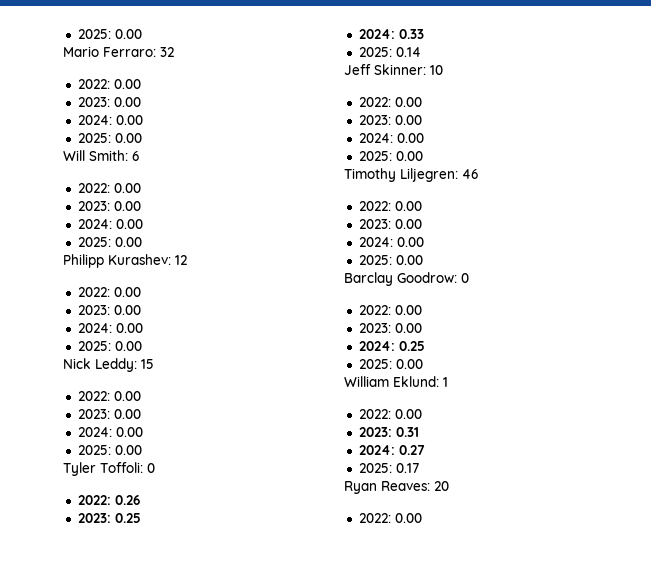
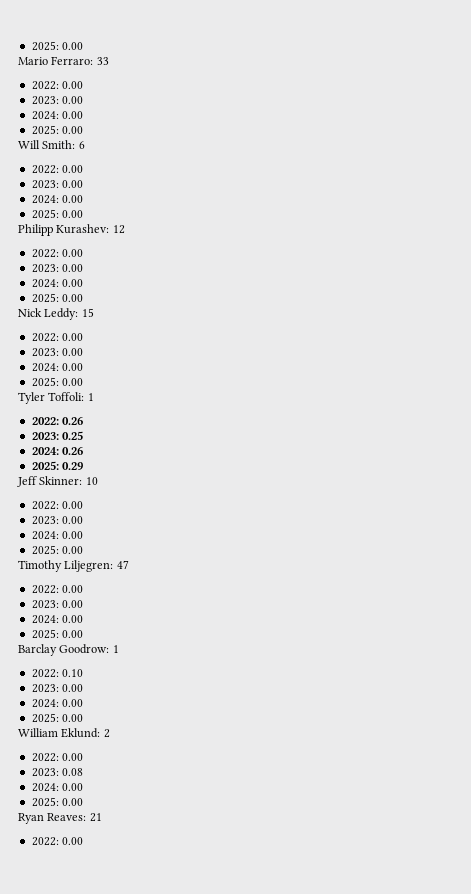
[160,47,174,57] 32 -> [96,57,109,65] 33
[147,463,155,473] 0 -> [87,393,94,401] 1
[398,29,424,39] [358,47,421,57] 0.33 // 2025: 0.14 -> [62,447,84,455] [31,461,84,470] 0.26 // 2025: 0.29
[462,169,478,179] 46 -> [116,560,129,569] 47
[461,273,469,283] [358,305,422,315] [358,323,422,333] [358,341,425,351] 0 // 2022: 0.00 // 2023: 0.00 // 2024: 0.25 -> [112,645,119,653] [31,669,84,678] [31,684,84,693] [31,699,84,708] 1 // 2022: 0.10 // 2023: 0.00 // 2024: 0.00
[443,377,448,387] [358,409,422,419] [358,427,419,437] [358,445,425,455] [358,463,419,473] 1 // 2022: 0.00 // 2023: 0.31 // 2024: 0.27 // 2025: 0.17 -> [103,729,110,738] [31,753,84,762] [31,768,84,777] [31,783,84,792] [31,797,84,807] 2 // 2022: 0.00 // 2023: 0.08 // 2024: 0.00 // 2025: 0.00
[434,481,449,491] 20 -> [89,813,102,822] 21

